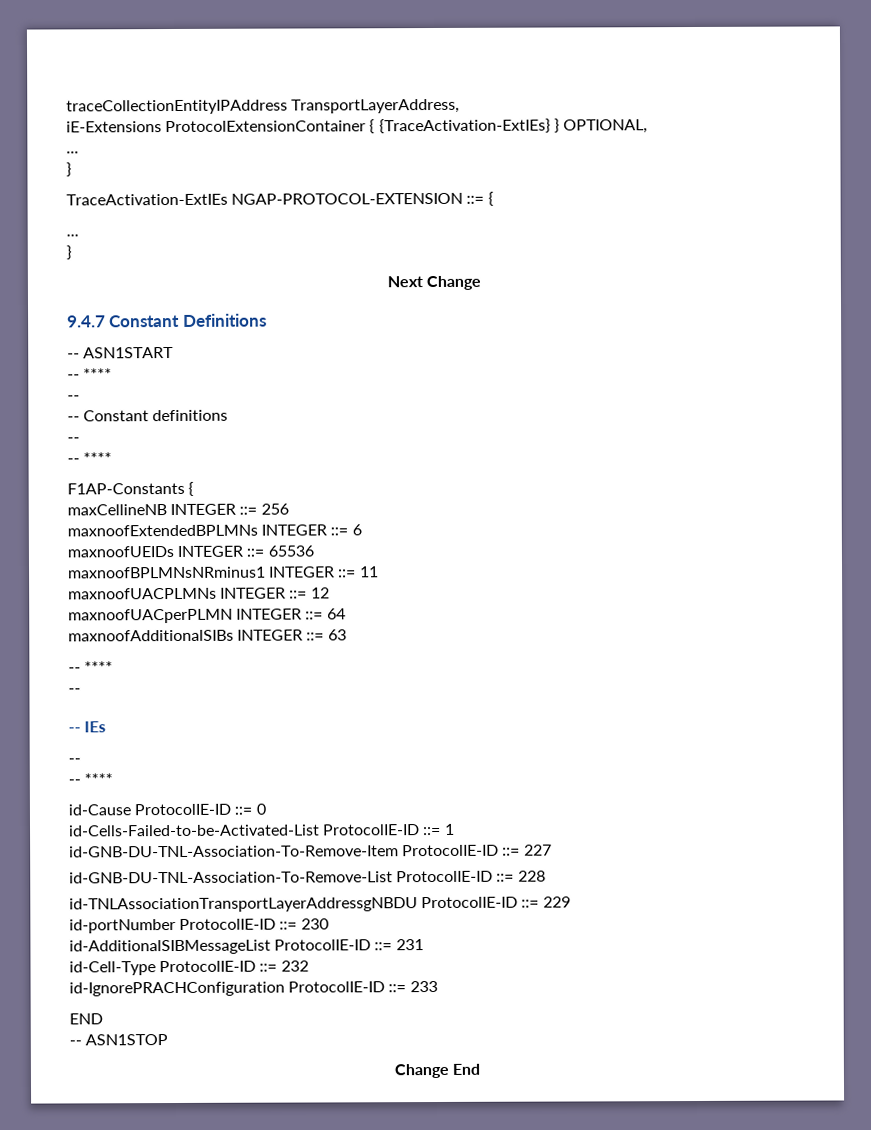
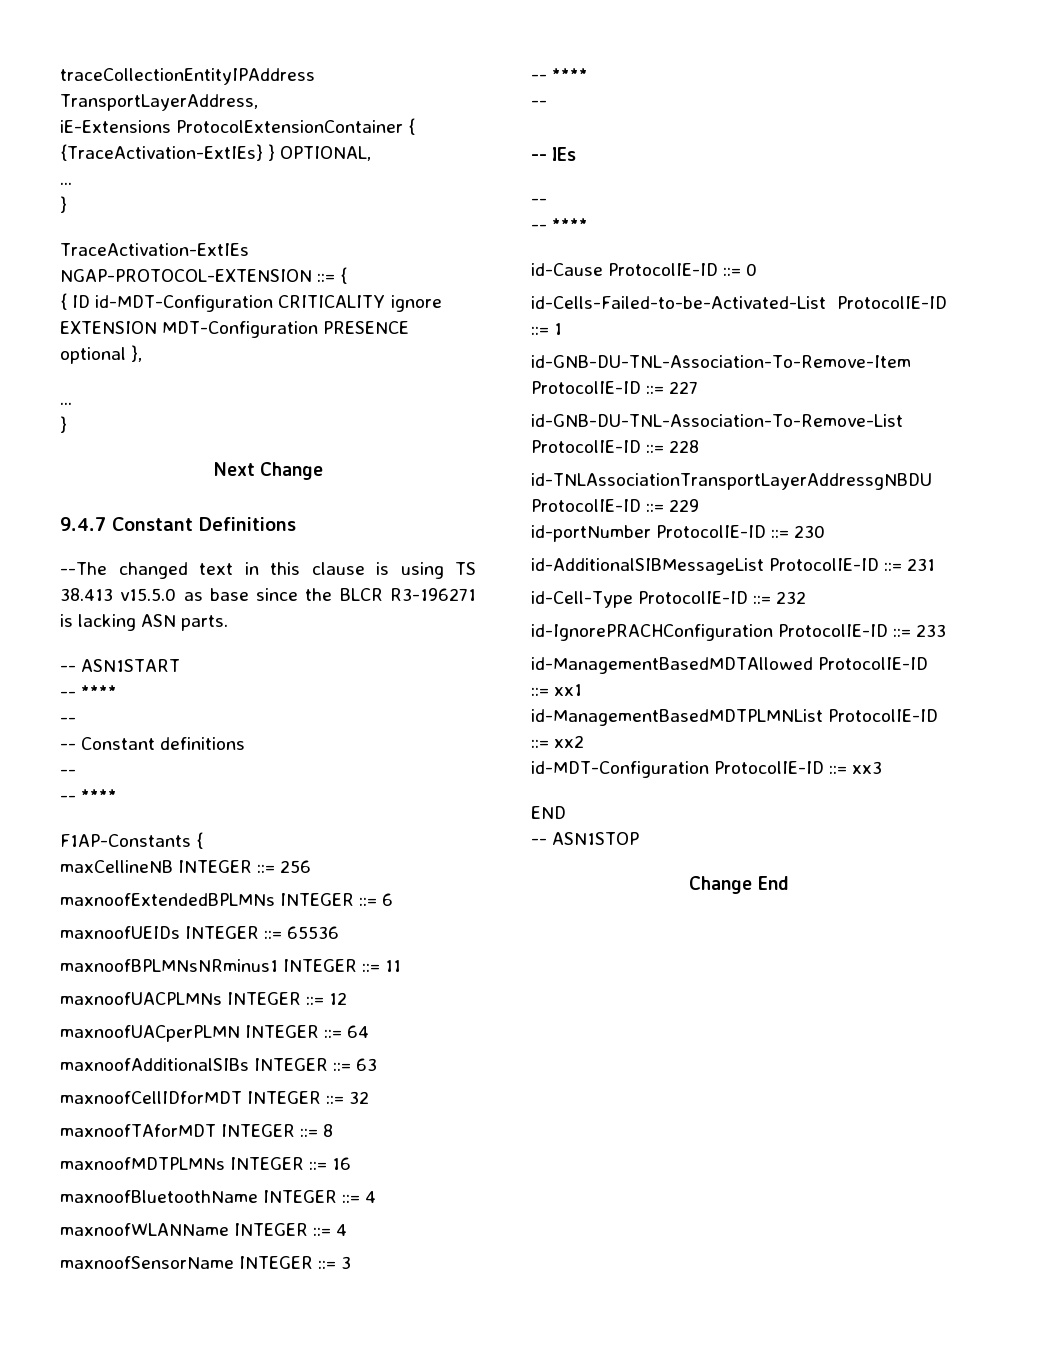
(494, 198) none -> [60,293,442,312] [60,321,410,338] [60,345,143,364] // { ID id-MDT-Configuration CRITICALITY ignore EXTENSION MDT-Configuration PRESENCE optional },
(267, 320) none -> [60,562,476,579] [60,588,476,601] [60,614,229,631] // --The changed text in this clause is using TS 38.413 v15.5.0 as base since the BLCR R3-196271 is lacking ASN parts.
(347, 635) none -> [60,1091,370,1104] [60,1124,334,1137] [60,1157,352,1170] [60,1190,377,1203] [60,1223,348,1236] [60,1256,352,1269] // maxnoofCellIDforMDT INTEGER ::= 32 // maxnoofTAforMDT INTEGER ::= 8 // maxnoofMDTPLMNs INTEGER ::= 16 // maxnoofBluetoothName INTEGER ::= 4 // maxnoofWLANName INTEGER ::= 4 // maxnoofSensorName INTEGER ::= 3
(438, 986) none -> [531,657,929,674] [531,684,583,696] [531,709,939,726] [531,735,585,748] [531,761,883,778] // id-ManagementBasedMDTAllowed ProtocolIE-ID ::= xx1 // id-ManagementBasedMDTPLMNList ProtocolIE-ID ::= xx2 // id-MDT-Configuration ProtocolIE-ID ::= xx3

